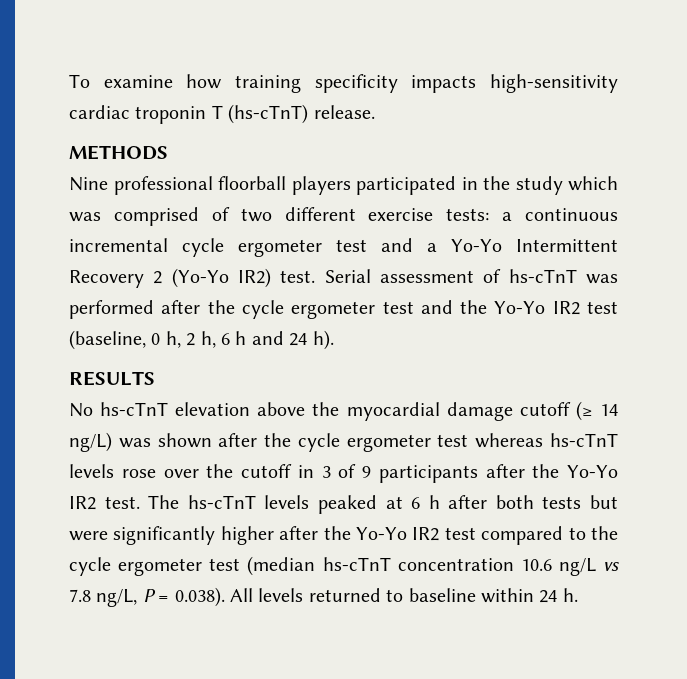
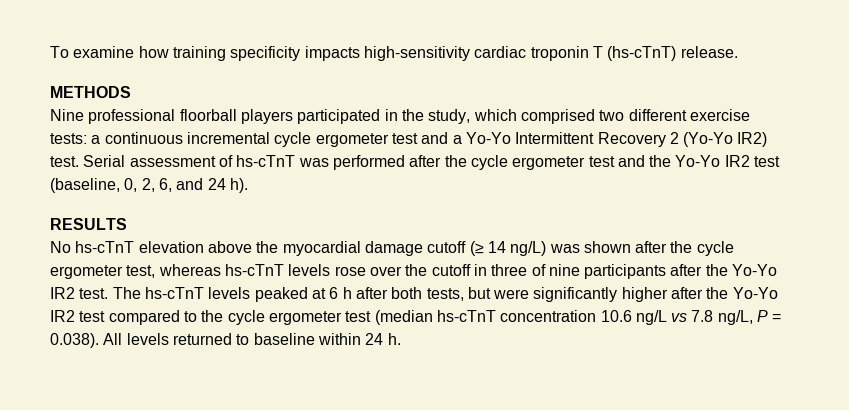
[515,176,618,195] [69,207,230,226] study which was comprised of -> [428,109,595,124] study, which comprised
[151,331,247,348] 0 h, 2 h, 6 h -> [124,178,172,192] 0, 2, 6,
[437,434,469,447] test -> [126,265,156,278] test,
[321,464,371,478] 3 of 9 -> [491,264,580,276] three of nine
[542,496,582,509] tests -> [426,288,464,301] tests,

